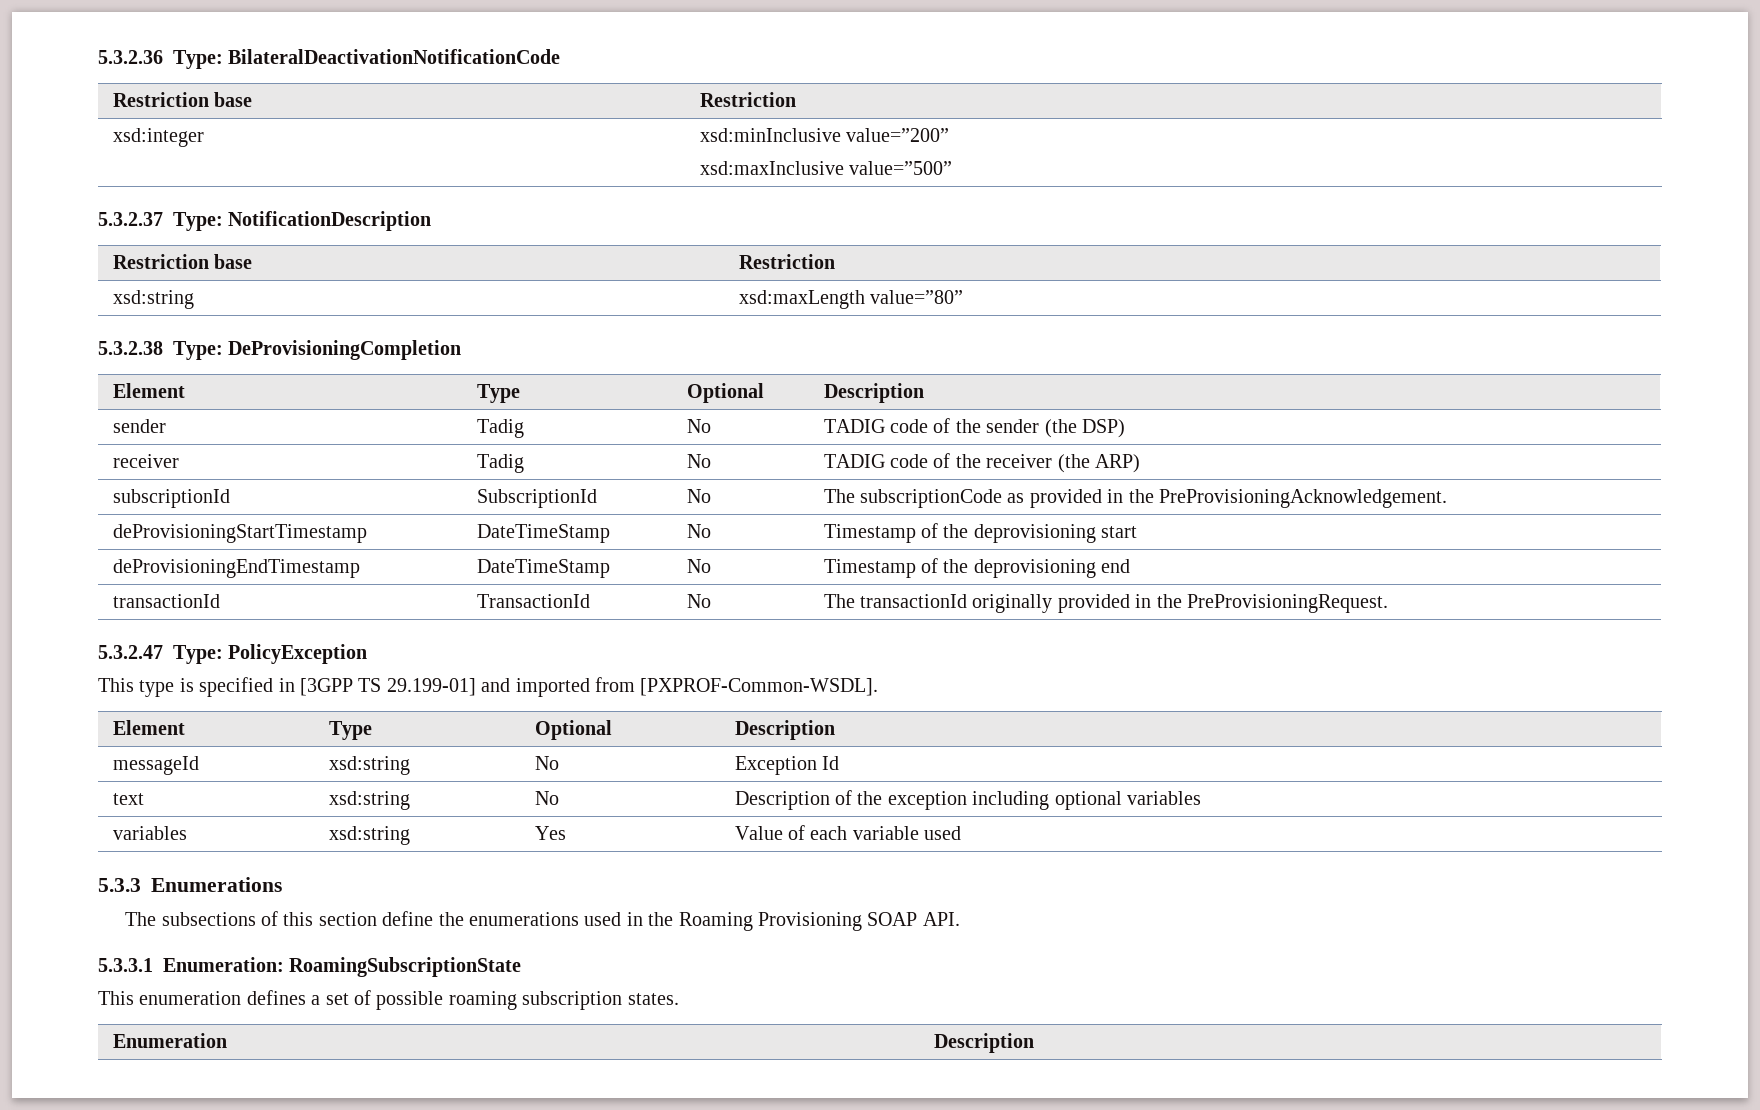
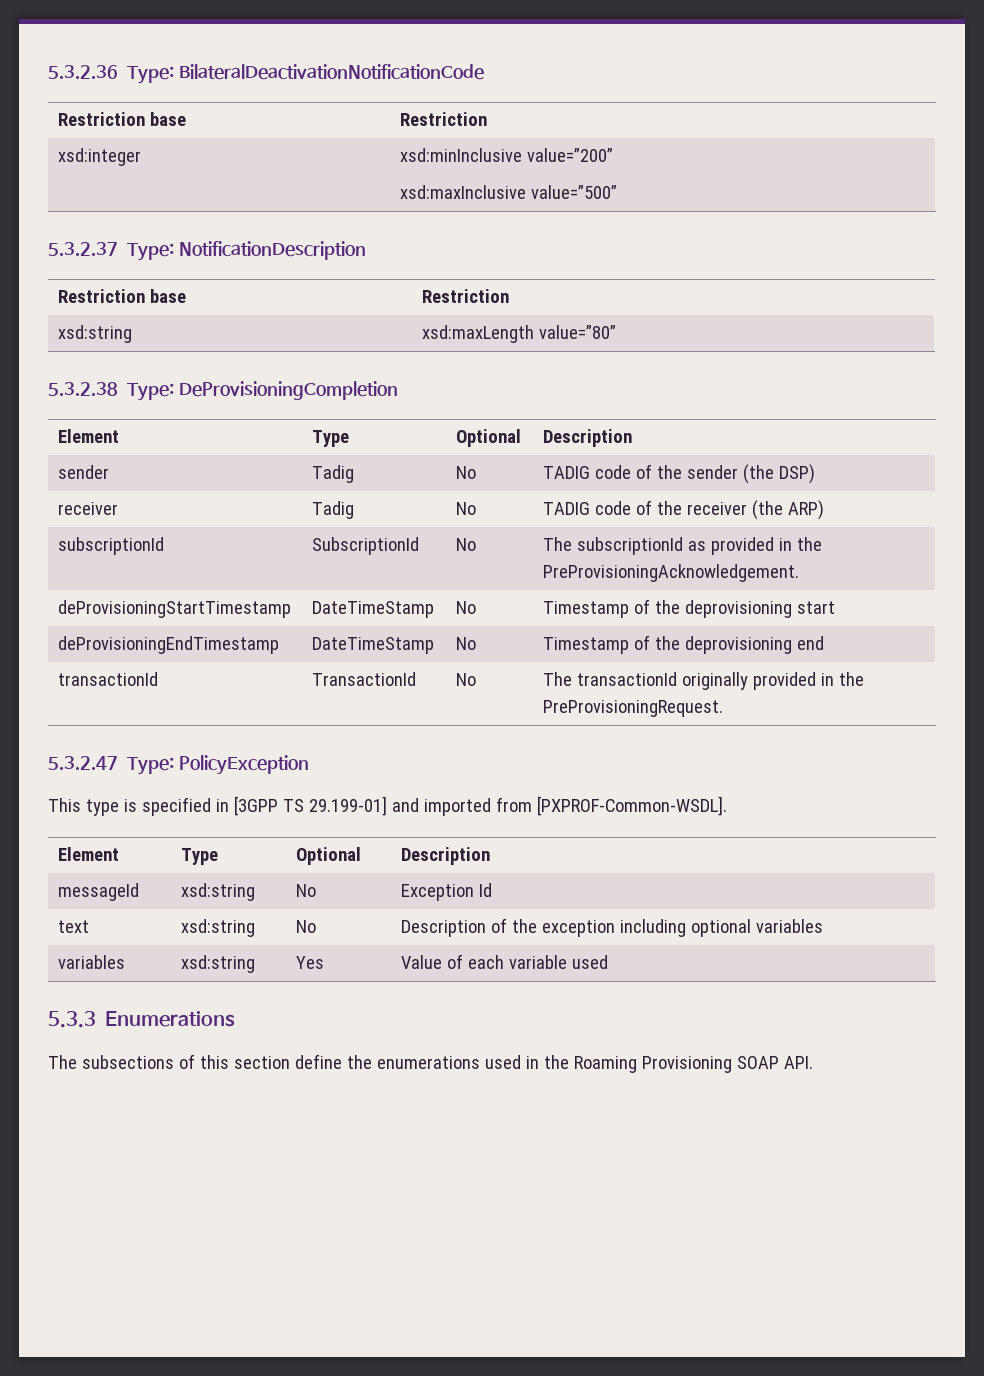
[860,489,1003,508] subscriptionCode -> [577,537,684,555] subscriptionId
[98,957,522,977] [98,990,679,1010] [112,1033,227,1048] [933,1033,1034,1053] // 5.3.3.1 Enumeration: RoamingSubscriptionState // This enumeration defines a set of possible roaming subscription states. // Enumeration | Description -> (813, 1062) none

